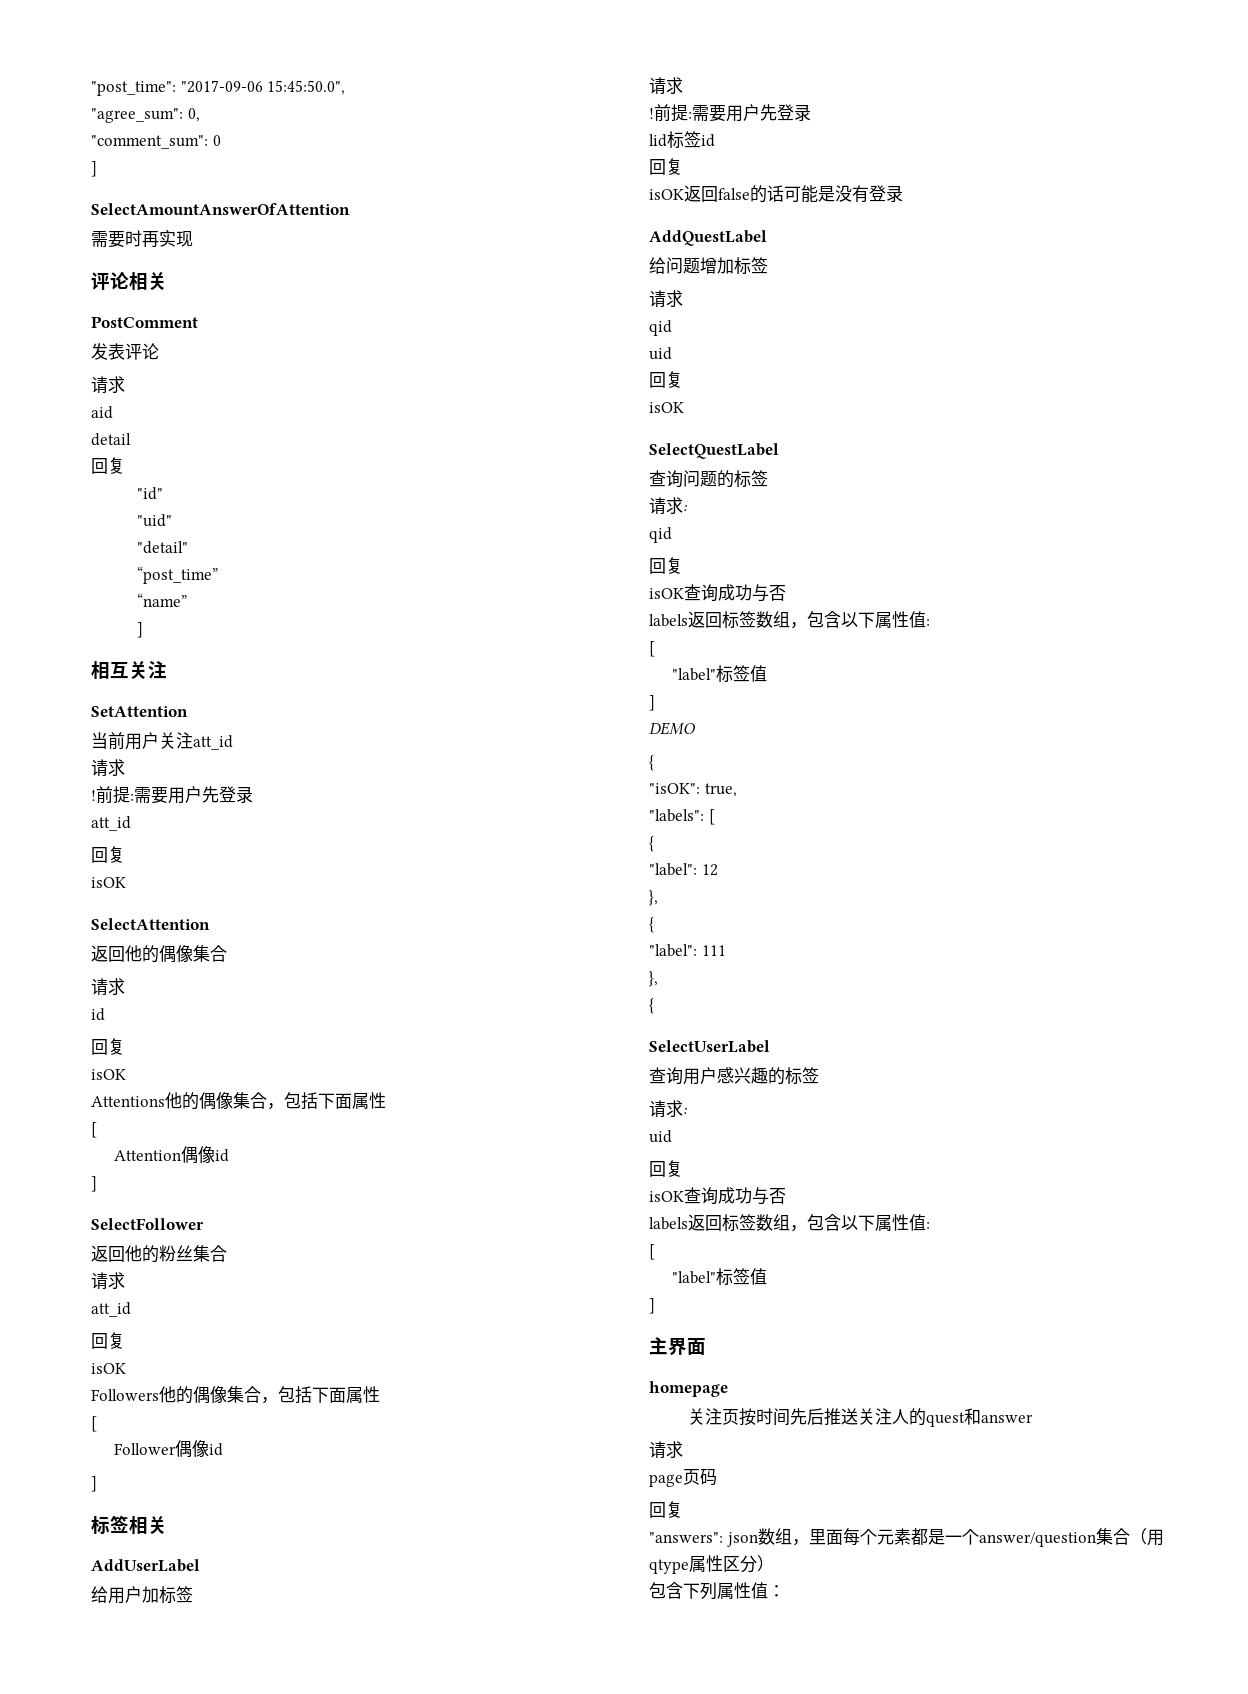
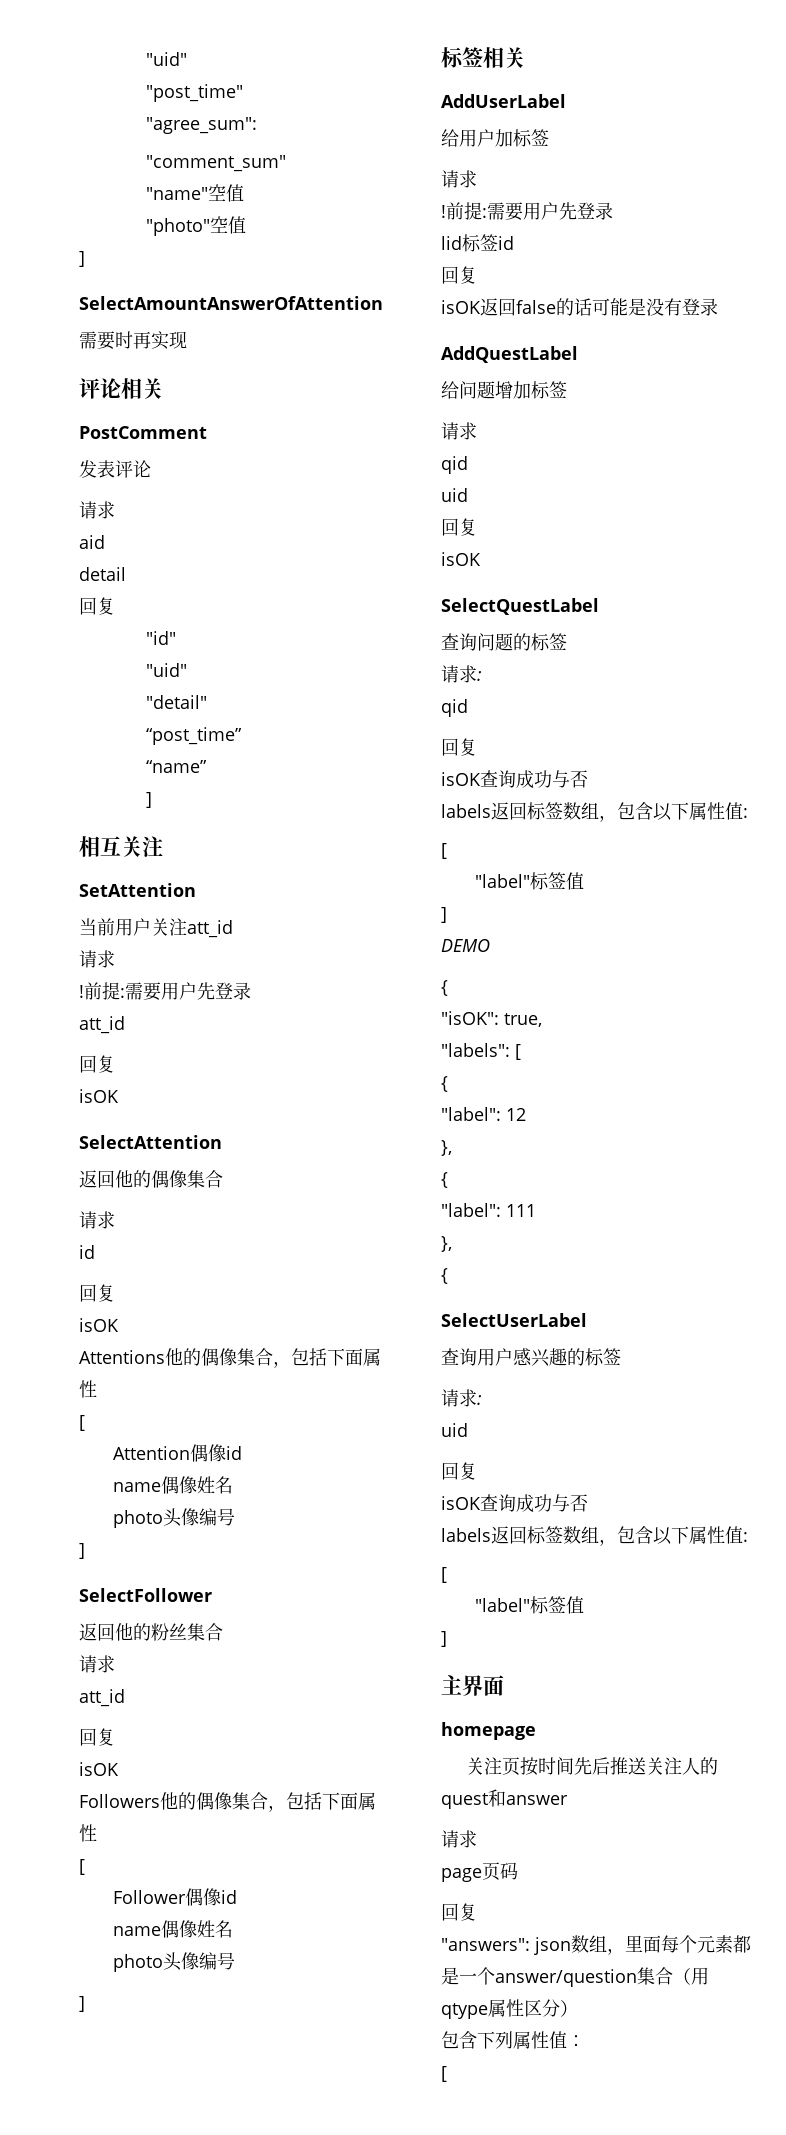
[91,80,346,96] [91,108,200,123] [91,135,221,149] "post_time": "2017-09-06 15:45:50.0", // "agree_sum": 0, // "comment_sum": 0 -> [146,52,188,66] [146,84,244,102] [146,117,258,134] [146,155,287,172] [146,184,245,202] [146,216,247,236] "uid" // "post_time" // "agree_sum": // "comment_sum" // "name"空值 // "photo"空值
(229, 1155) none -> [112,1476,233,1494] [112,1508,235,1528] // name偶像姓名 // photo头像编号
(223, 1449) none -> [112,1920,233,1938] [112,1952,235,1972] // name偶像姓名 // photo头像编号
(785, 1591) none -> [441,2066,447,2082] // [

